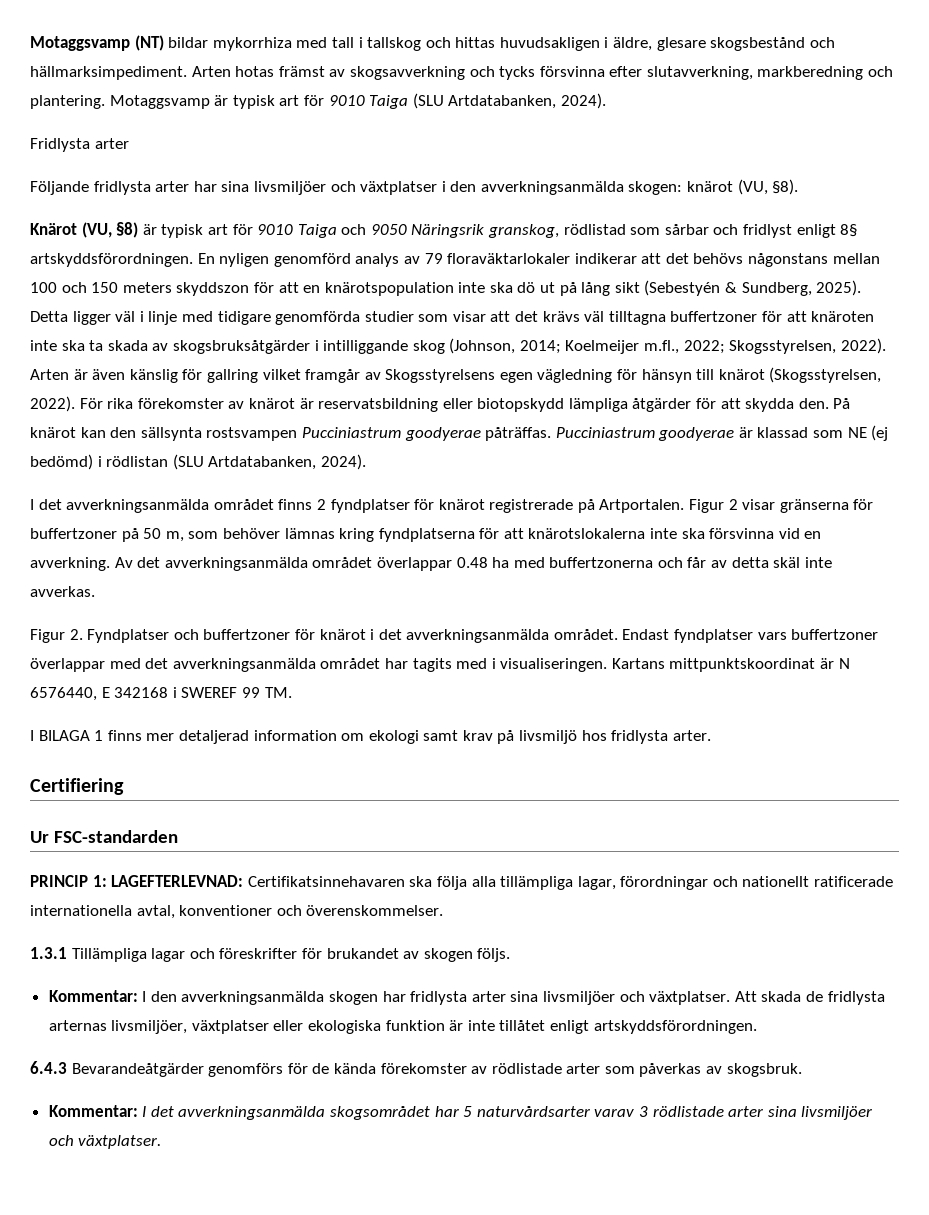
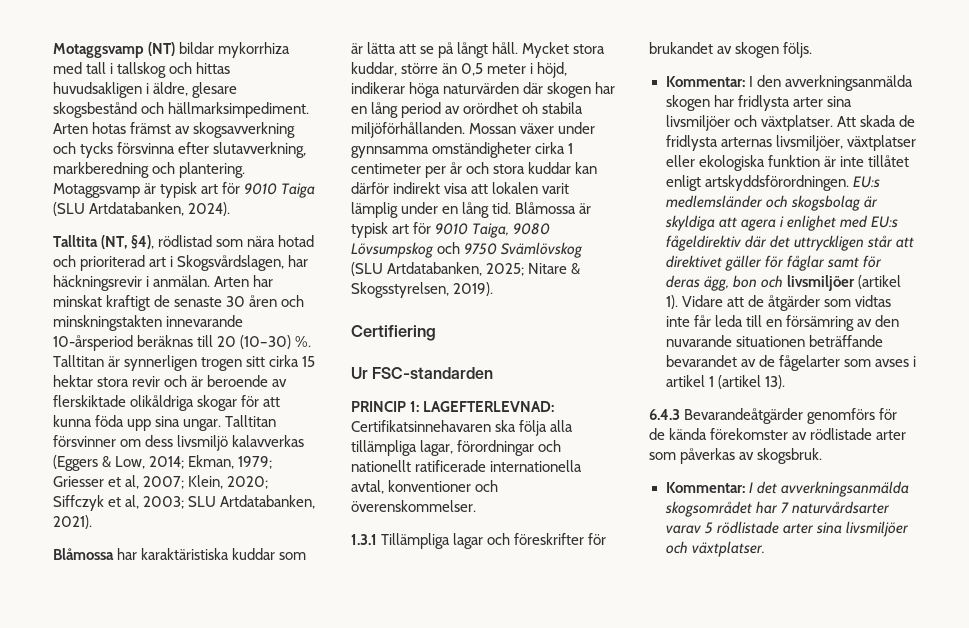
[30,138,129,152] [30,179,799,195] [30,222,858,238] [30,253,880,267] [30,280,862,296] [30,311,875,325] [30,338,886,354] [30,367,882,383] [30,396,851,412] [30,425,889,441] [30,454,366,470] [30,499,874,513] [30,528,822,542] [30,557,832,571] [30,586,95,597] [30,629,879,643] [30,658,850,672] [30,687,292,701] [30,730,711,744] Fridlysta arter // Följande fridlysta arter har sina livsmiljöer och växtplatser i den avverkningsanmälda skogen: knärot (VU, §8). // Knärot (VU, §8) är typisk art för 9010 Taiga och 9050 Näringsrik granskog, rödlistad som sårbar och fridlyst enligt 8§ artskyddsförordningen. En nyligen genomförd analys av 79 floraväktarlokaler indikerar att det behövs någonstans mellan 100 och 150 meters skyddszon för att en knärotspopulation inte ska dö ut på lång sikt (Sebestyén & Sundberg, 2025). Detta ligger väl i linje med tidigare genomförda studier som visar att det krävs väl tilltagna buffertzoner för att knäroten inte ska ta skada av skogsbruksåtgärder i intilliggande skog (Johnson, 2014; Koelmeijer m.fl., 2022; Skogsstyrelsen, 2022). Arten är även känslig för gallring vilket framgår av Skogsstyrelsens egen vägledning för hänsyn till knärot (Skogsstyrelsen, 2022). För rika förekomster av knärot är reservatsbildning eller biotopskydd lämpliga åtgärder för att skydda den. På knärot kan den sällsynta rostsvampen Pucciniastrum goodyerae påträffas. Pucciniastrum goodyerae är klassad som NE (ej bedömd) i rödlistan (SLU Artdatabanken, 2024). // I det avverkningsanmälda området finns 2 fyndplatser för knärot registrerade på Artportalen. Figur 2 visar gränserna för buffertzoner på 50 m, som behöver lämnas kring fyndplatserna för att knärotslokalerna inte ska försvinna vid en avverkning. Av det avverkningsanmälda området överlappar 0.48 ha med buffertzonerna och får av detta skäl inte avverkas. // Figur 2. Fyndplatser och buffertzoner för knärot i det avverkningsanmälda området. Endast fyndplatser vars buffertzoner överlappar med det avverkningsanmälda området har tagits med i visualiseringen. Kartans mittpunktskoordinat är N 6576440, E 342168 i SWEREF 99 TM. // I BILAGA 1 finns mer detaljerad information om ekologi samt krav på livsmiljö hos fridlysta arter. -> [53,235,315,249] [53,255,309,271] [53,275,274,291] [53,295,305,311] [53,315,244,331] [53,335,312,351] [53,355,316,371] [53,375,288,387] [53,395,281,411] [53,415,277,431] [53,435,305,451] [53,455,273,471] [53,475,269,489] [53,495,316,511] [53,515,92,529] [53,548,307,560] [351,42,606,58] [351,62,568,78] [351,82,616,98] [351,102,584,118] [351,122,596,138] [351,142,574,158] [351,162,598,178] [351,182,570,194] [351,202,592,218] [351,222,551,238] [351,242,584,258] [351,262,581,276] [351,282,494,298] Talltita (NT, §4), rödlistad som nära hotad och prioriterad art i Skogsvårdslagen, har häckningsrevir i anmälan. Arten har minskat kraftigt de senaste 30 åren och minskningstakten innevarande 10-årsperiod beräknas till 20 (10–30) %. Talltitan är synnerligen trogen sitt cirka 15 hektar stora revir och är beroende av flerskiktade olikåldriga skogar för att kunna föda upp sina ungar. Talltitan försvinner om dess livsmiljö kalavverkas (Eggers & Low, 2014; Ekman, 1979; Griesser et al, 2007; Klein, 2020; Siffczyk et al, 2003; SLU Artdatabanken, 2021). // Blåmossa har karaktäristiska kuddar som är lätta att se på långt håll. Mycket stora kuddar, större än 0,5 meter i höjd, indikerar höga naturvärden där skogen har en lång period av orördhet oh stabila miljöförhållanden. Mossan växer under gynnsamma omständigheter cirka 1 centimeter per år och stora kuddar kan därför indirekt visa att lokalen varit lämplig under en lång tid. Blåmossa är typisk art för 9010 Taiga, 9080 Lövsumpskog och 9750 Svämlövskog (SLU Artdatabanken, 2025; Nitare & Skogsstyrelsen, 2019).
(757, 1027) none -> [852,176,880,188] [665,195,878,211] [664,215,898,231] [665,235,914,251] [665,255,882,271] [665,275,901,291] [665,295,891,311] [665,315,899,331] [665,335,883,347] [665,355,916,371] [665,375,785,389] EU:s medlemsländer och skogsbolag är skyldiga att agera i enlighet med EU:s fågeldirektiv där det uttryckligen står att direktivet gäller för fåglar samt för deras ägg, bon och livsmiljöer (artikel 1). Vidare att de åtgärder som vidtas inte får leda till en försämring av den nuvarande situationen beträffande bevarandet av de fågelarter som avses i artikel 1 (artikel 13).
[463,1106,473,1117] 5 -> [780,502,789,513] 7
[639,1106,649,1117] 3 -> [704,522,713,534] 5

